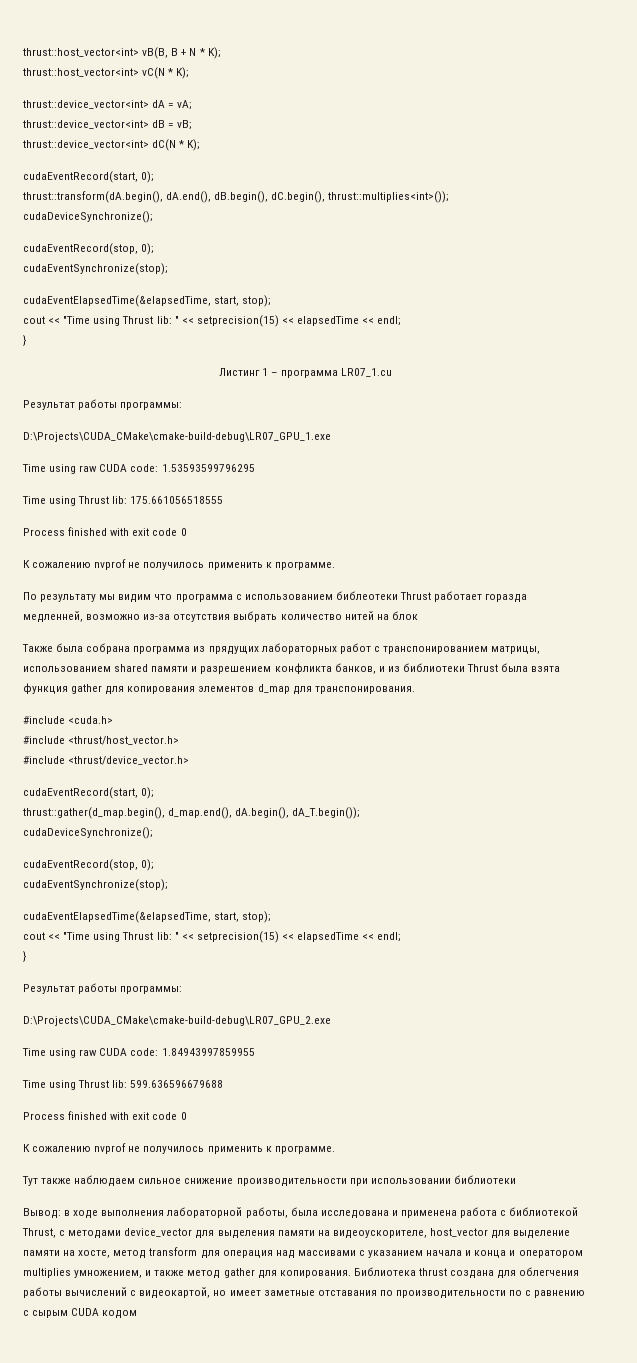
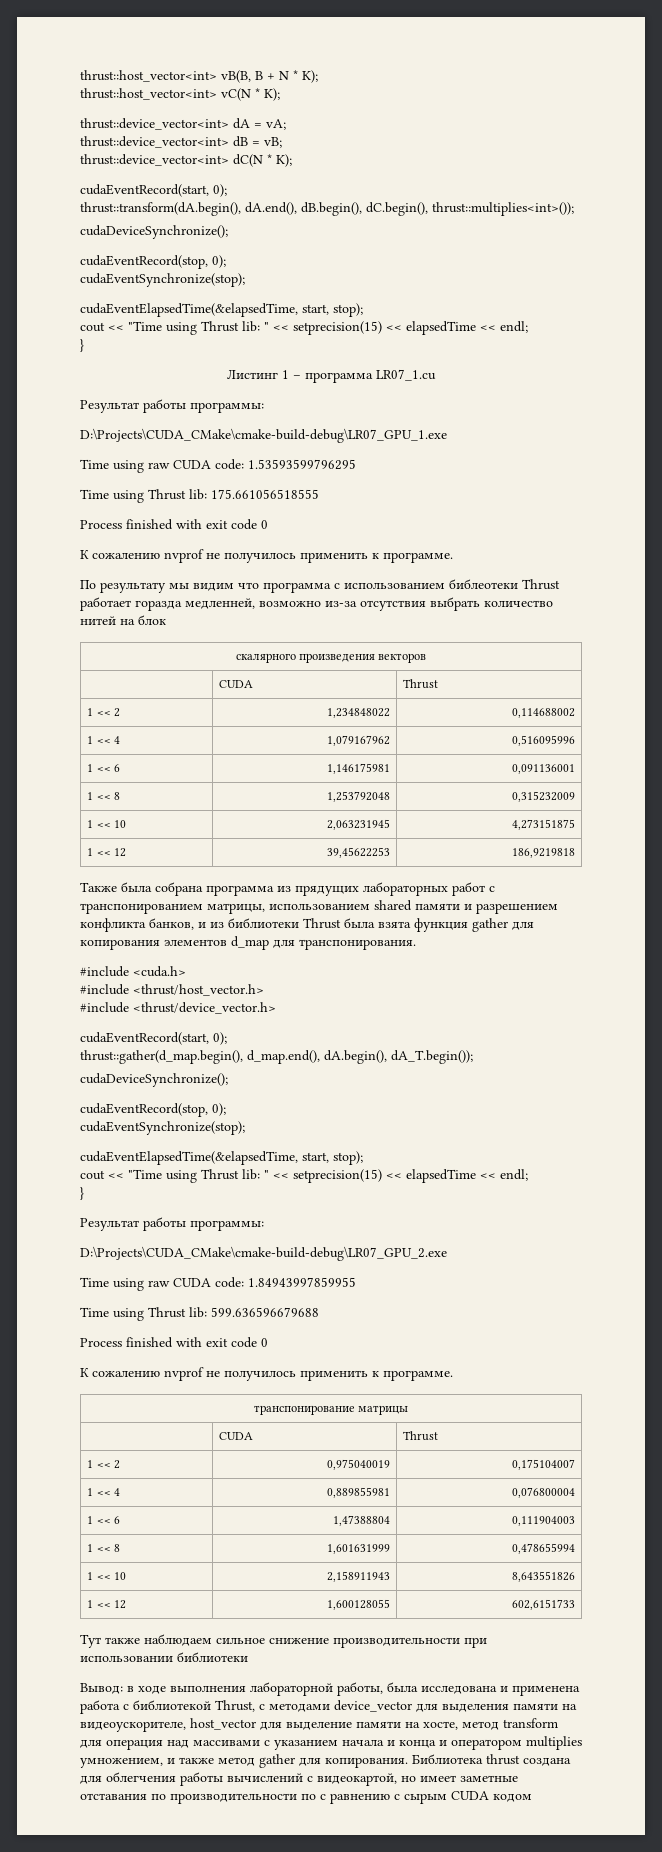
(418, 615) none -> [235,653,427,663] [219,680,254,688] [403,679,439,689] [87,708,120,717] [326,708,390,718] [511,708,575,718] [87,736,120,744] [326,735,390,746] [511,735,575,746] [87,764,120,772] [326,763,390,774] [511,764,575,774] [87,792,120,800] [326,791,390,802] [511,791,575,802] [87,820,126,828] [326,819,390,830] [511,819,575,830] [87,848,126,857] [326,847,390,858] [511,848,575,858] // скалярного произведения векторов // | CUDA | Thrust // 1 << 2 | 1,234848022 | 0,114688002 // 1 << 4 | 1,079167962 | 0,516095996 // 1 << 6 | 1,146175981 | 0,091136001 // 1 << 8 | 1,253792048 | 0,315232009 // 1 << 10 | 2,063231945 | 4,273151875 // 1 << 12 | 39,45622253 | 186,9219818
(335, 1150) none -> [253,1405,409,1415] [219,1432,254,1440] [403,1431,439,1441] [87,1460,120,1469] [326,1459,390,1470] [511,1459,575,1470] [87,1488,120,1496] [326,1487,390,1498] [511,1487,575,1498] [87,1516,120,1524] [332,1515,390,1526] [511,1516,575,1526] [87,1544,120,1552] [326,1544,390,1554] [511,1543,575,1554] [87,1572,126,1580] [326,1571,390,1582] [511,1571,575,1582] [87,1600,126,1609] [326,1599,390,1610] [511,1599,575,1610] // транспонирование матрицы // | CUDA | Thrust // 1 << 2 | 0,975040019 | 0,175104007 // 1 << 4 | 0,889855981 | 0,076800004 // 1 << 6 | 1,47388804 | 0,111904003 // 1 << 8 | 1,601631999 | 0,478655994 // 1 << 10 | 2,158911943 | 8,643551826 // 1 << 12 | 1,600128055 | 602,6151733

